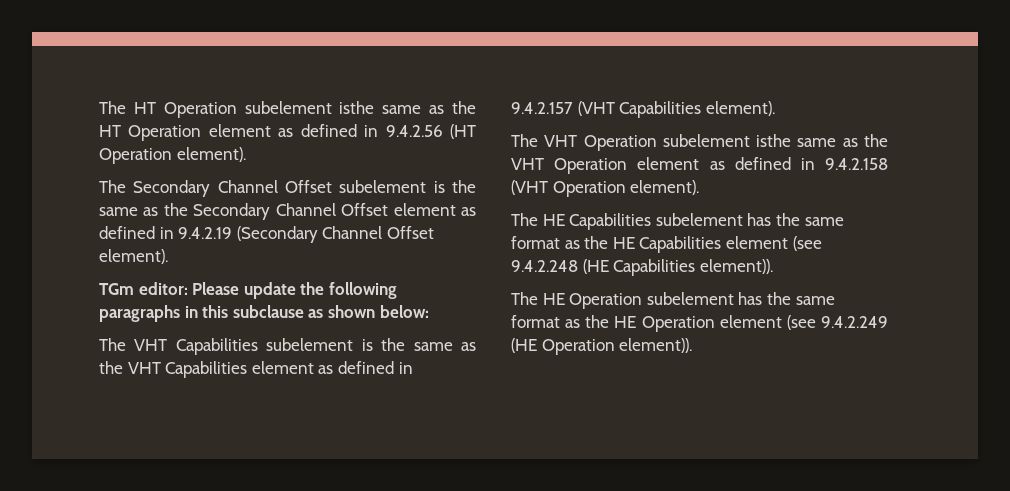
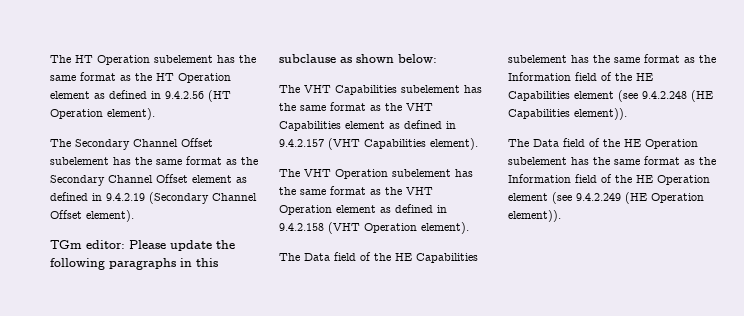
[339,101,422,114] isthe same -> [217,55,256,63] [50,72,116,81] has the same format
[433,180,476,193] [99,207,138,216] is the same -> [113,156,222,165] has the same format
[361,338,453,351] is the same -> [464,85,482,93] [279,102,366,111] has the same format
[756,134,837,147] isthe same -> [455,169,473,177] [279,186,366,195] has the same format
(538, 219) none -> [304,252,391,261] Data field of the
(609, 242) none -> [508,72,632,81] Information field of the
(538, 298) none -> [533,138,620,147] Data field of the
(610, 321) none -> [508,174,632,183] Information field of the

